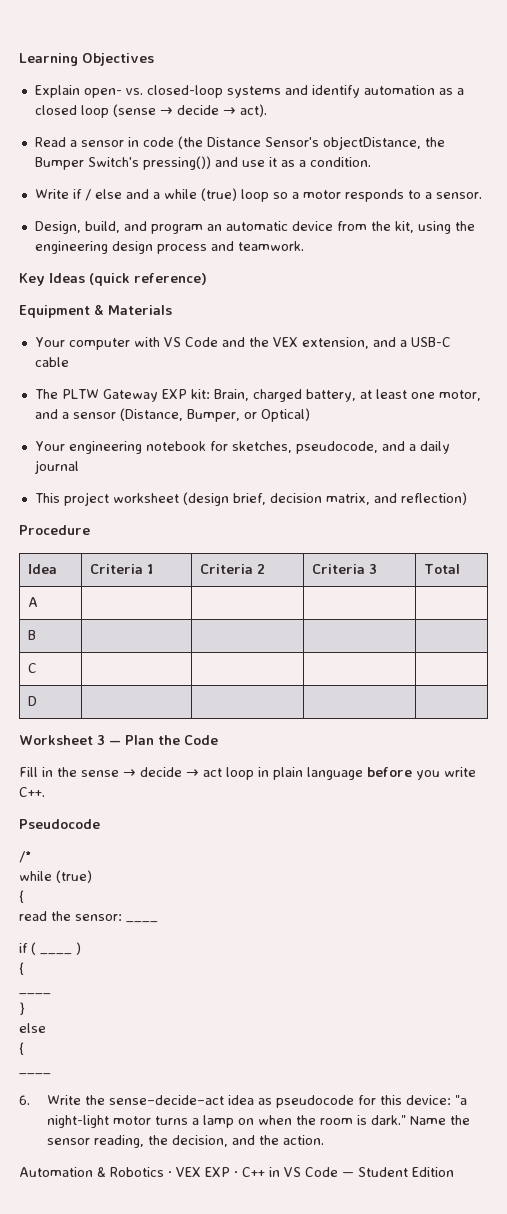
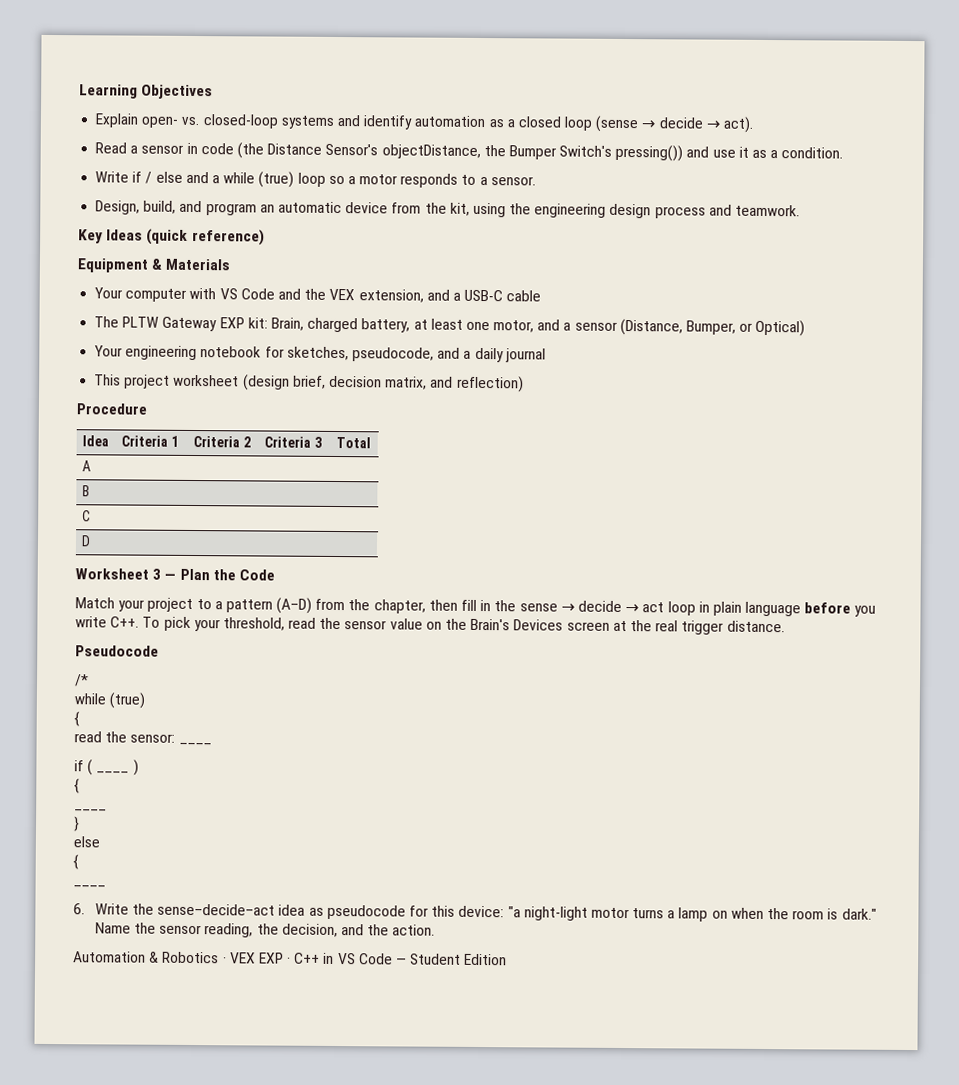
[19,767,38,777] Fill -> [75,597,478,614] Match your project to a pattern (A–D) from the chapter, then fill
(45, 792) none -> [142,616,785,635] To pick your threshold, read the sensor value on the Brain's Devices screen at the real trigger distance.

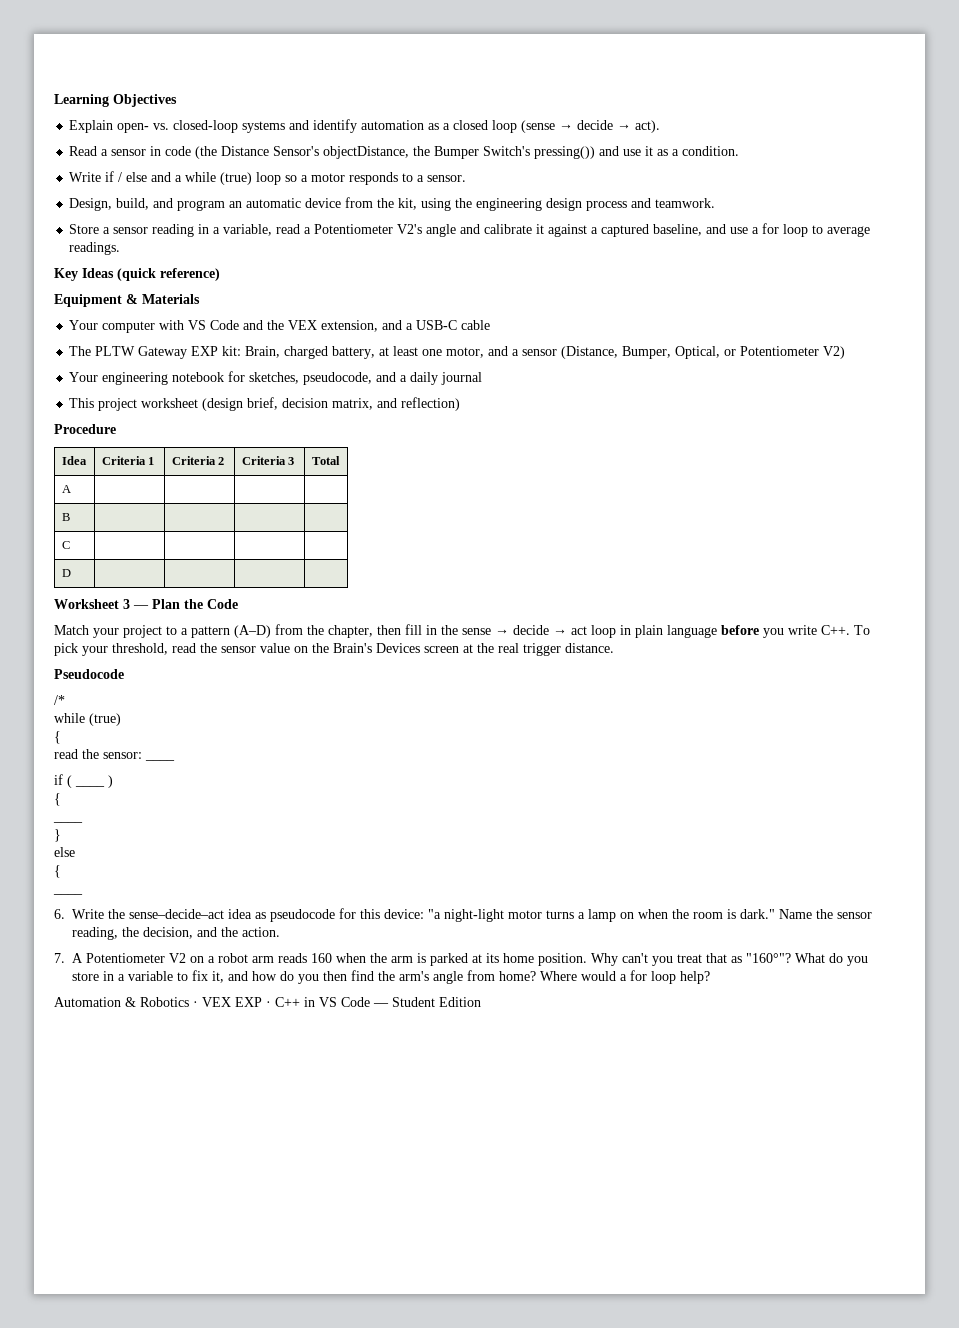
(801, 210) none -> [69,223,871,237] [69,242,121,255] // Store a sensor reading in a variable, read a Potentiometer V2's angle and calibrate it against a captured baseline, and use a for loop to average readings.
[739,319,806,337] or Optical) -> [675,346,846,359] Optical, or Potentiometer V2)
(436, 930) none -> [54,953,868,966] [72,970,710,984] // 7. A Potentiometer V2 on a robot arm reads 160 when the arm is parked at its home position. Why can't you treat that as "160°"? What do you store in a variable to fix it, and how do you then find the arm's angle from home? Where would a for loop help?

